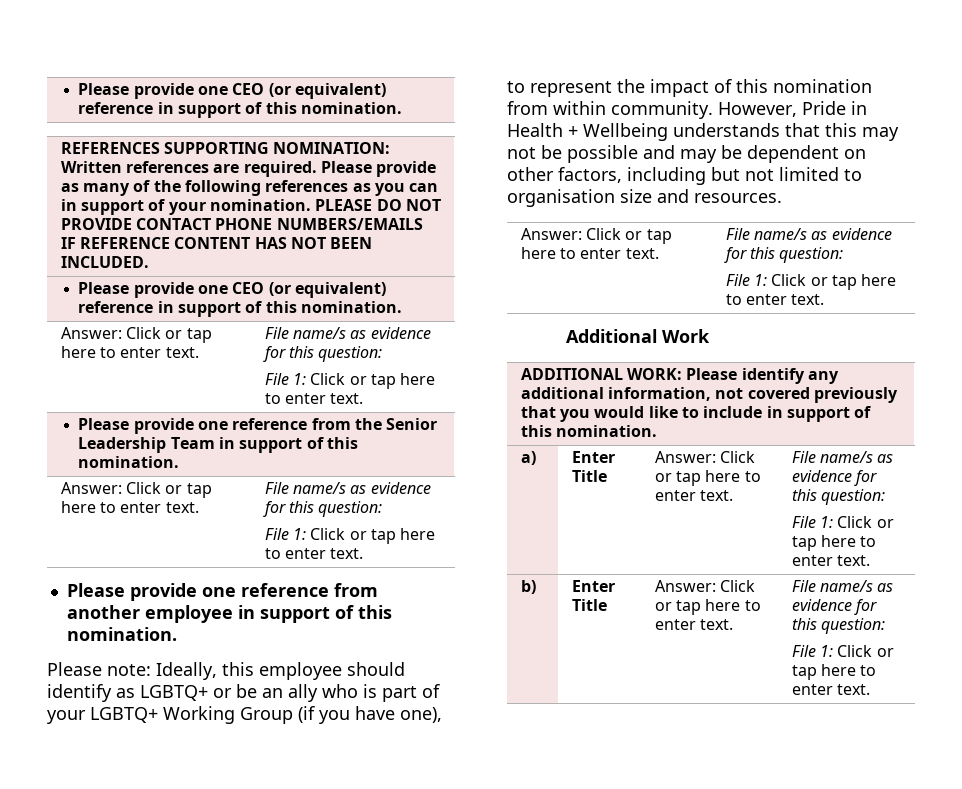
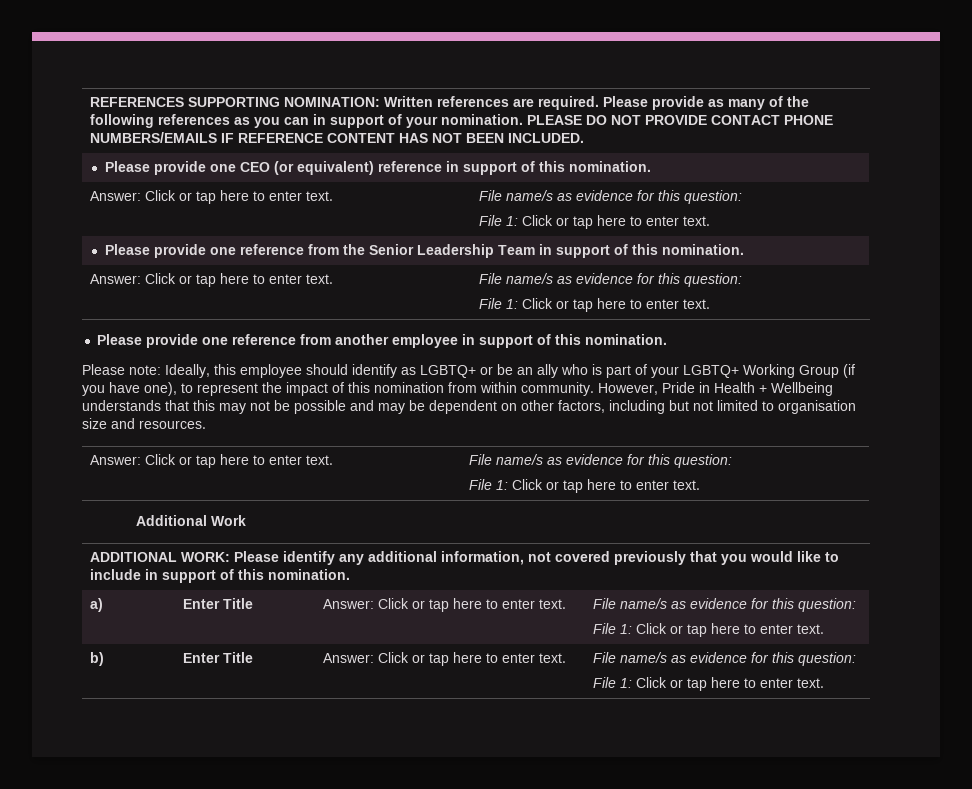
[78,83,386,99] [78,102,402,118] Please provide one CEO (or equivalent) reference in support of this nomination. // -> (89, 102) none

